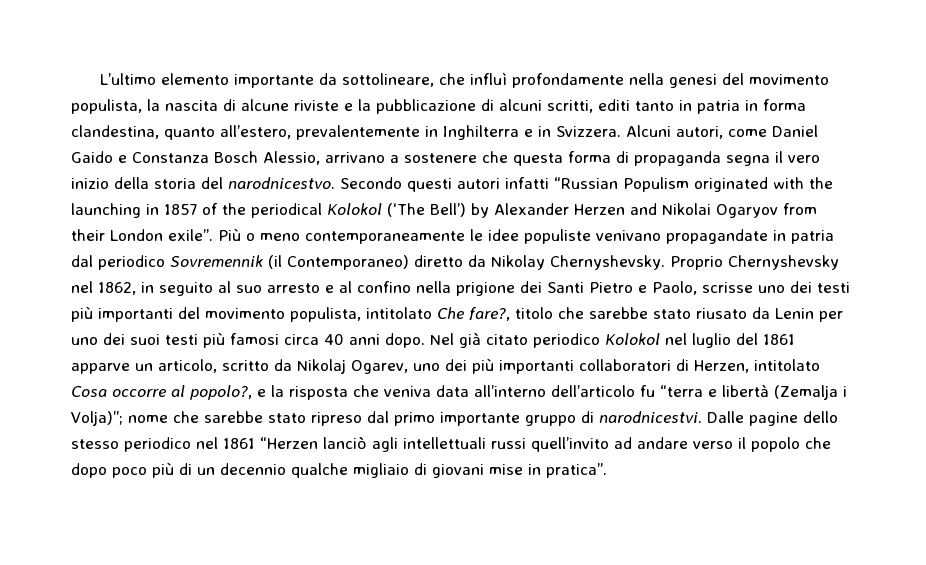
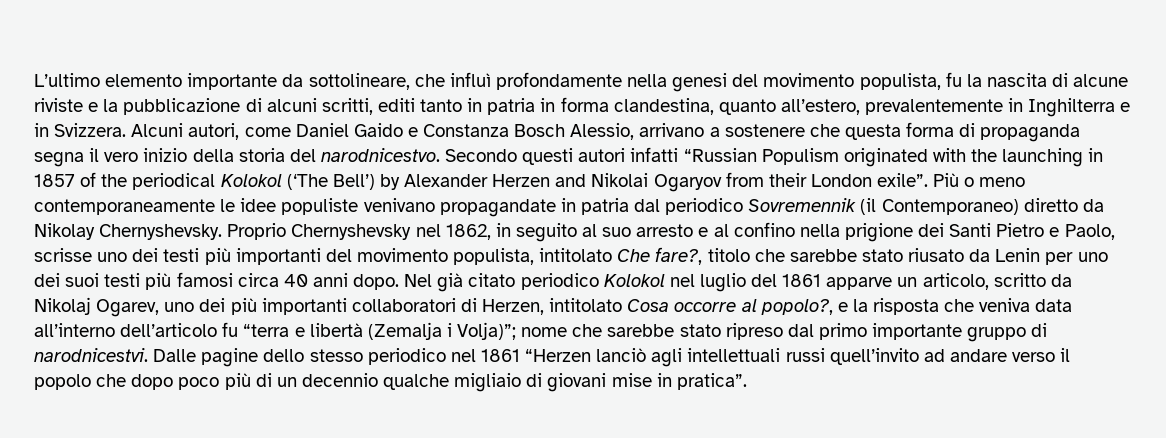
(142, 106) none -> [945,72,962,87] fu

